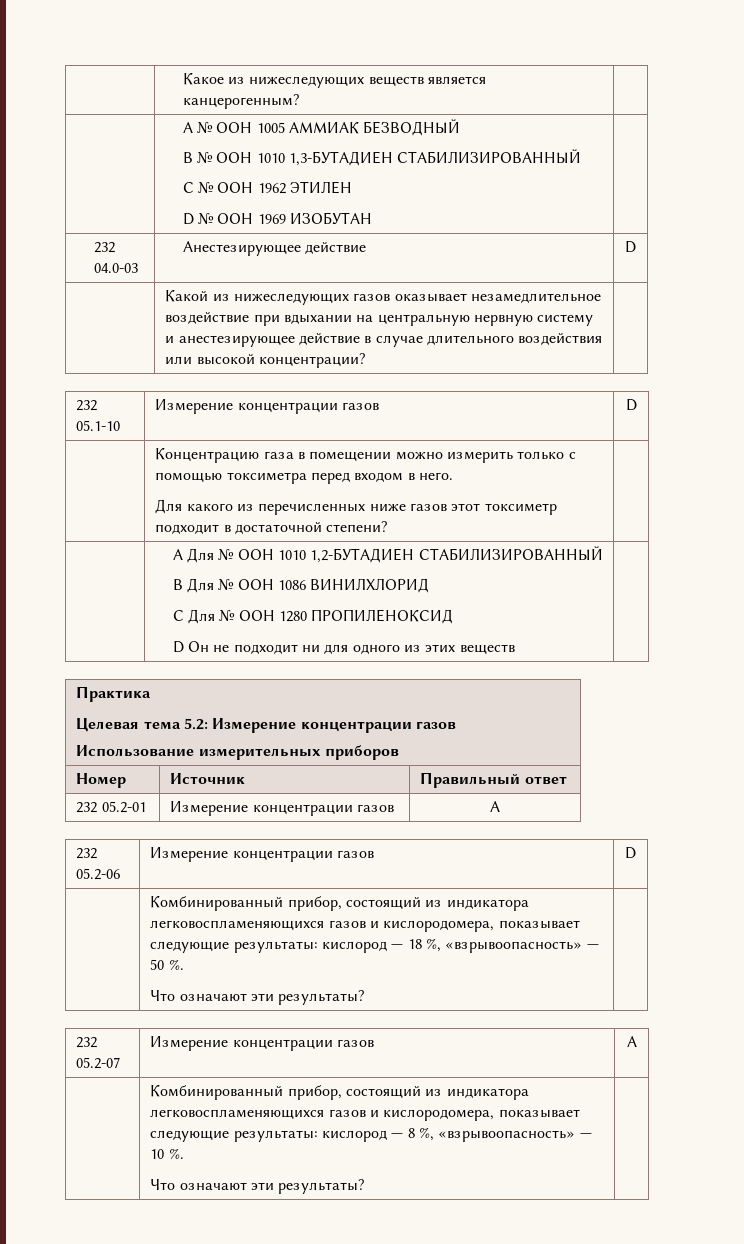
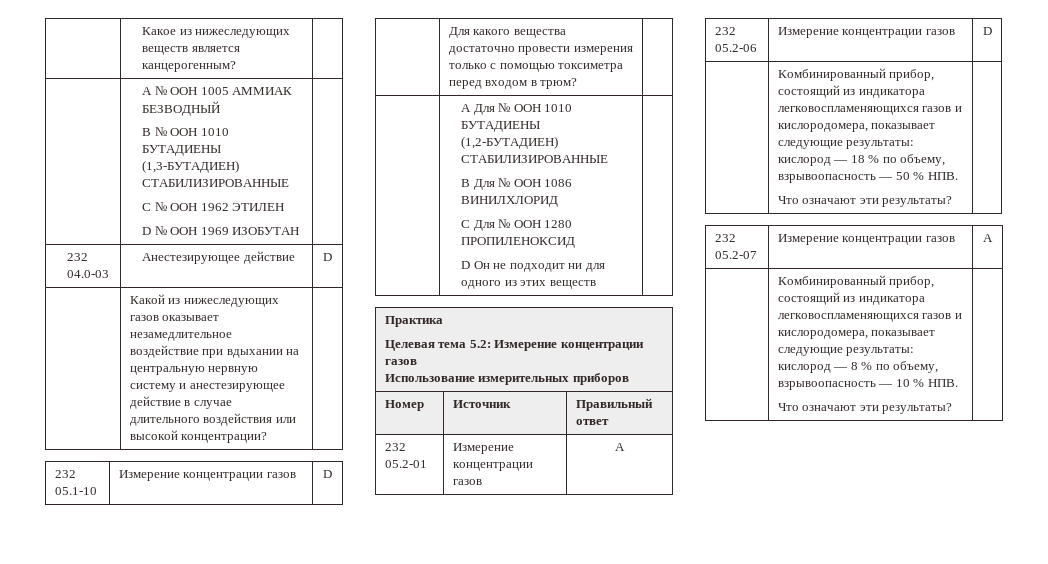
[288,149,582,166] 1,3-БУТАДИЕН СТАБИЛИЗИРОВАННЫЙ -> [142,145,222,156] [142,160,240,173] [142,179,290,187] БУТАДИЕНЫ (1,3-БУТАДИЕН) СТАБИЛИЗИРОВАННЫЕ
[155,448,514,463] Концентрацию газа в помещении можно измерить -> [448,27,566,38] [448,46,633,55] Для какого вещества достаточно провести измерения
[419,472,454,480] [155,499,557,515] [155,521,388,535] него. // Для какого из перечисленных ниже газов этот токсиметр подходит в достаточной степени? -> [540,78,578,89] трюм?
[310,546,603,563] 1,2-БУТАДИЕН СТАБИЛИЗИРОВАННЫЙ -> [461,121,541,132] [461,136,559,149] [461,155,609,163] БУТАДИЕНЫ (1,2-БУТАДИЕН) СТАБИЛИЗИРОВАННЫЕ
[426,938,599,953] [150,959,184,970] %, «взрывоопасность» — 50 %. -> [868,154,946,166] [777,172,958,183] % по объему, взрывоопасность — 50 % НПВ.
[419,1127,592,1142] [150,1148,184,1159] %, «взрывоопасность» — 10 %. -> [861,361,939,373] [777,379,958,390] % по объему, взрывоопасность — 10 % НПВ.

